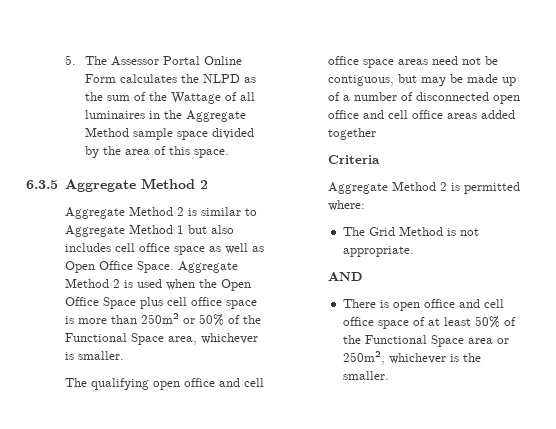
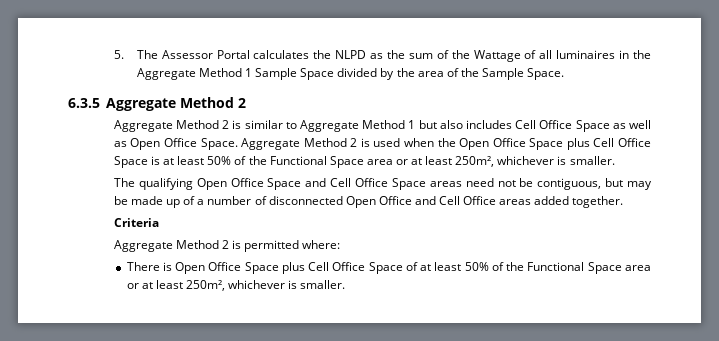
[204,56,243,65] [85,74,117,83] Online Form -> (250, 54) none
[133,128,209,140] sample space -> [245,68,335,80] 1 Sample Space
[169,146,230,158] this space. -> [460,68,565,80] the Sample Space.
[115,243,206,255] cell office space -> [515,120,610,132] Cell Office Space
[167,297,258,309] [65,313,262,326] [65,333,198,345] cell office space is more than 250m² or 50% of the Functional Space area, -> [593,138,651,147] [113,156,495,168] Cell Office Space is at least 50% of the Functional Space area or at least 250m²,
[153,378,265,390] [328,56,395,68] open office and cell office space -> [196,178,426,190] Open Office Space and Cell Office Space
[493,95,521,104] [328,110,444,119] open office and cell office -> [345,196,497,208] Open Office and Cell Office
[328,128,377,140] together -> [572,196,624,208] together.
[342,226,479,236] [342,246,414,257] [328,272,363,281] [342,299,504,311] [342,317,409,329] The Grid Method is not appropriate. // AND // There is open office and cell office space -> [126,262,403,274] There is Open Office Space plus Cell Office Space
[342,351,481,365] 250m², whichever is the -> [141,280,298,291] at least 250m², whichever is

